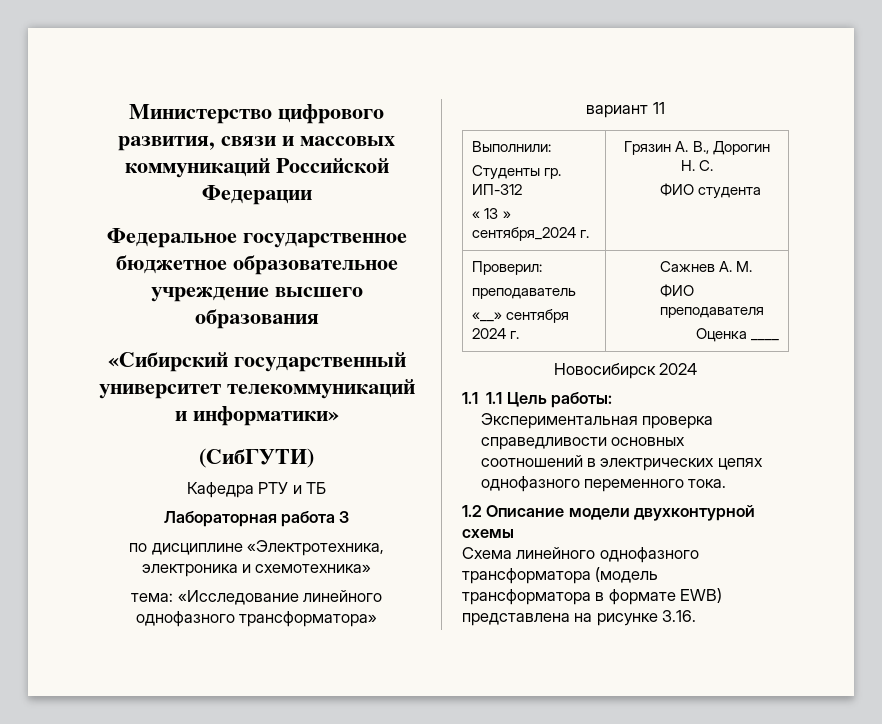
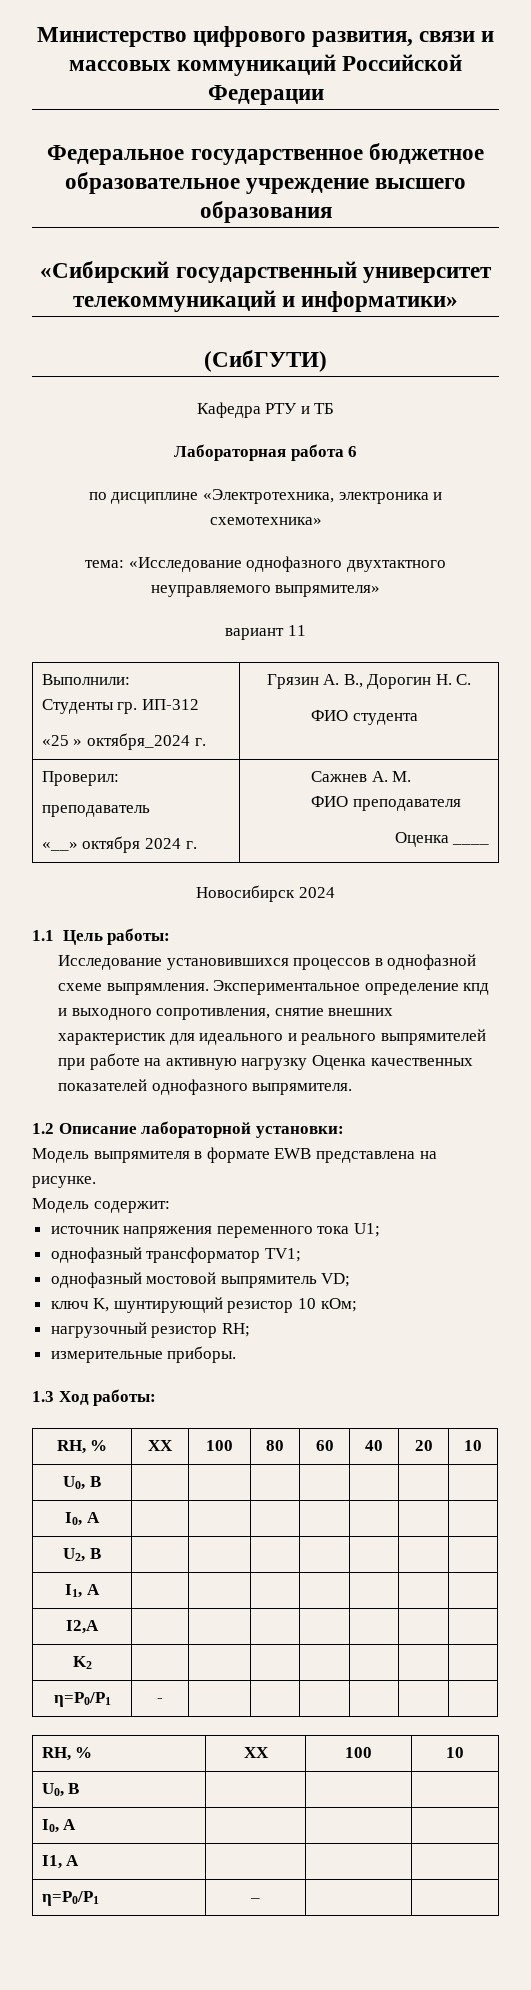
[339,511,350,523] 3 -> [348,446,358,457] 6
[302,590,382,602] [135,611,378,627] линейного однофазного трансформатора» -> [246,556,446,572] [150,585,381,597] однофазного двухтактного неуправляемого выпрямителя»
[472,208,511,219] [472,227,577,241] « 13 » сентября_2024 -> [41,733,190,750] «25 » октября_2024
[506,309,570,323] сентября -> [82,836,141,853] октября
[486,392,503,404] 1.1 -> (54, 935) none
[480,413,713,429] [480,437,685,450] [480,455,763,471] [480,476,727,492] [462,505,756,521] [462,529,514,538] [462,547,699,563] [462,567,659,584] [462,589,591,605] Экспериментальная проверка справедливости основных соотношений в электрических цепях однофазного переменного тока. // 1.2 Описание модели двухконтурной схемы // Схема линейного однофазного трансформатора (модель трансформатора -> [57,954,477,970] [57,980,490,995] [57,1008,394,1020] [57,1029,486,1045] [57,1053,473,1070] [57,1079,353,1095] [32,1121,344,1138] [32,1148,190,1163] Исследование установившихся процессов в однофазной схеме выпрямления. Экспериментальное определение кпд и выходного сопротивления, снятие внешних характеристик для идеального и реального выпрямителей при работе на активную нагрузку Оценка качественных показателей однофазного выпрямителя. // 1.2 Описание лабораторной установки: // Модель выпрямителя
[680,588,723,603] EWB) -> [274,1148,312,1159] EWB
[596,610,697,626] рисунке 3.16. -> [32,1176,96,1188] [32,1198,170,1213] [50,1223,381,1238] [50,1247,301,1263] [50,1272,351,1288] [50,1297,357,1313] [50,1322,250,1338] [50,1346,237,1363] [32,1389,157,1406] [56,1440,108,1454] [148,1440,173,1451] [206,1440,233,1451] [266,1440,284,1451] [315,1440,334,1451] [365,1440,383,1451] [414,1440,433,1451] [464,1440,482,1451] [63,1476,101,1490] [65,1512,100,1526] [63,1548,101,1562] [65,1584,100,1598] [66,1620,99,1634] [72,1656,92,1669] [53,1692,111,1707] [157,1698,163,1703] [41,1747,93,1761] [243,1747,269,1758] [345,1747,372,1758] [446,1747,464,1758] [41,1783,80,1797] [41,1819,77,1833] [41,1855,80,1869] [41,1891,99,1906] [250,1898,260,1902] рисунке. // Модель содержит: // источник напряжения переменного тока U1; // однофазный трансформатор TV1; // однофазный мостовой выпрямитель VD; // ключ K, шунтирующий резистор 10 кОм; // нагрузочный резистор RН; // измерительные приборы. // 1.3 Ход работы: // RН, % | ХХ | 100 | 80 | 60 | 40 | 20 | 10 // U0, В | | | | | | | // I0, A | | | | | | | // U2, B | | | | | | | // I1, A | | | | | | | // I2,A | | | | | | | // K2 | | | | | | | // η=P0/P1 | - | | | | | | // RН, % | ХХ | 100 | 10 // U0, В | | | // I0, A | | | // I1, A | | | // η=P0/P1 | – | |

